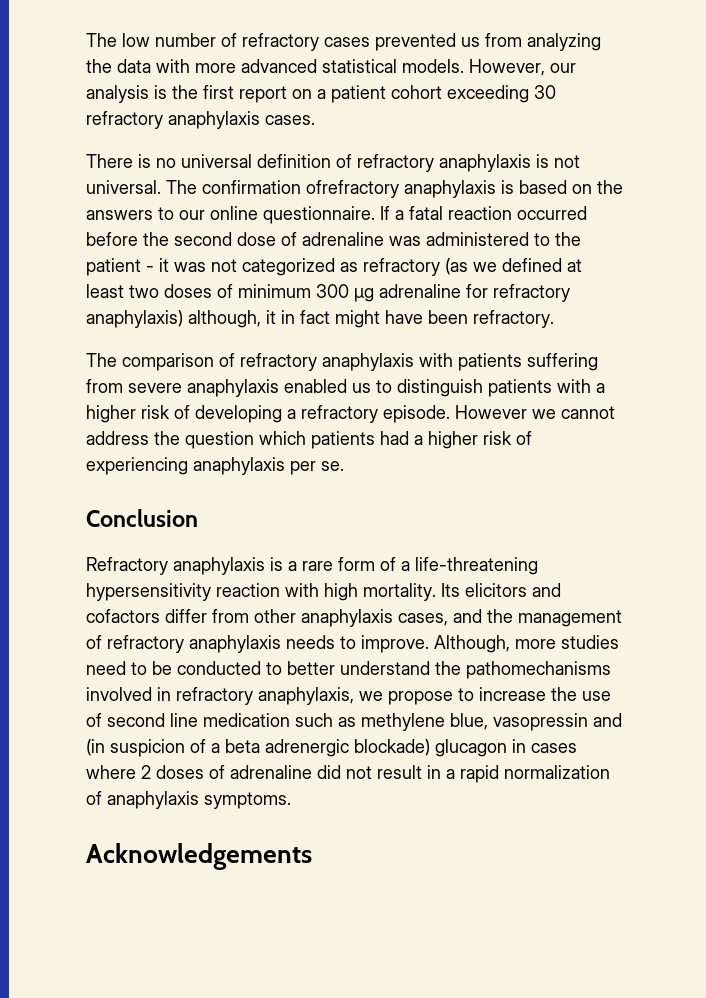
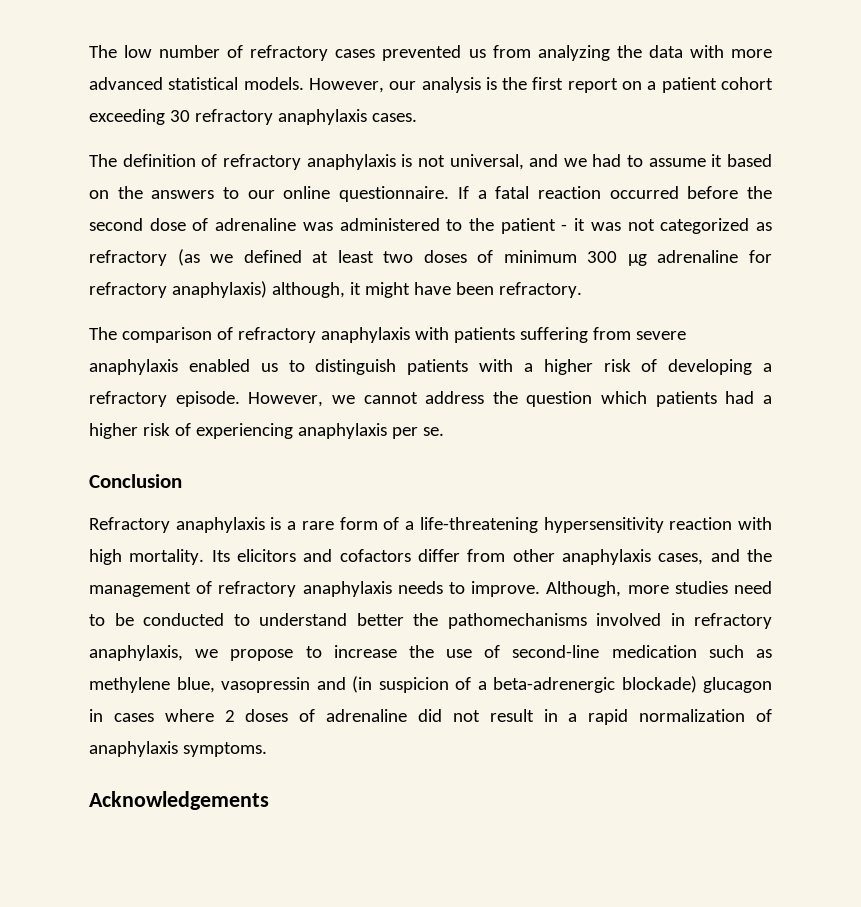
[86,154,252,168] There is no universal -> [89,154,117,167] The
[86,180,514,198] universal. The confirmation ofrefractory anaphylaxis is -> [449,154,723,170] universal, and we had to assume it
[281,310,330,324] in fact -> (361, 288) none
[455,405,527,419] However -> [248,392,324,407] However,
[287,661,430,675] better understand -> [259,613,404,626] understand better
[107,713,198,727] second line -> [512,645,600,658] second-line
[225,739,349,757] beta adrenergic -> [493,677,615,693] beta-adrenergic

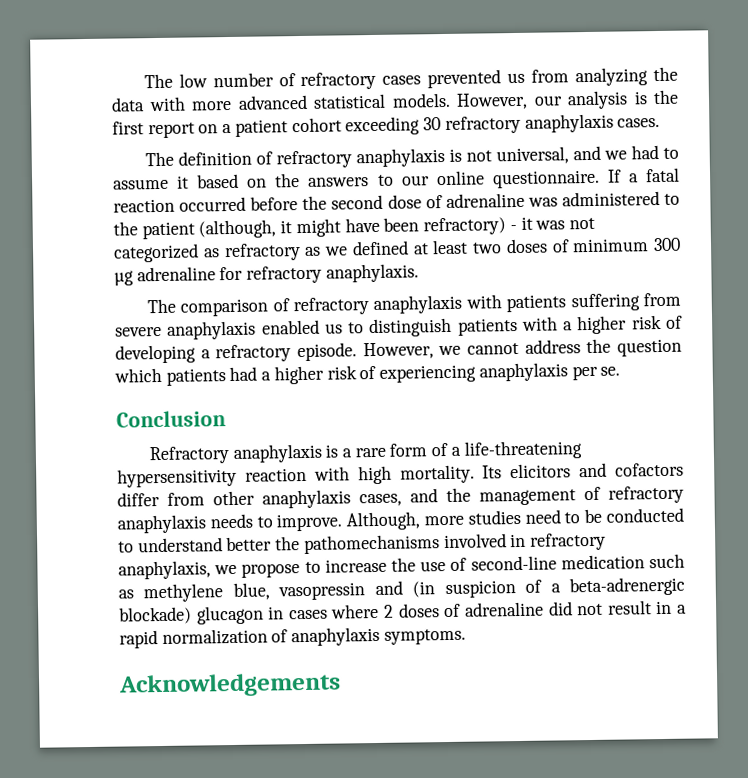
(556, 226) none -> [198,217,507,239] (although, it might have been refractory)
[177,249,200,266] (as -> [305,246,322,256] as
[171,281,582,298] anaphylaxis) although, it might have been refractory. -> [325,263,419,283] anaphylaxis.

